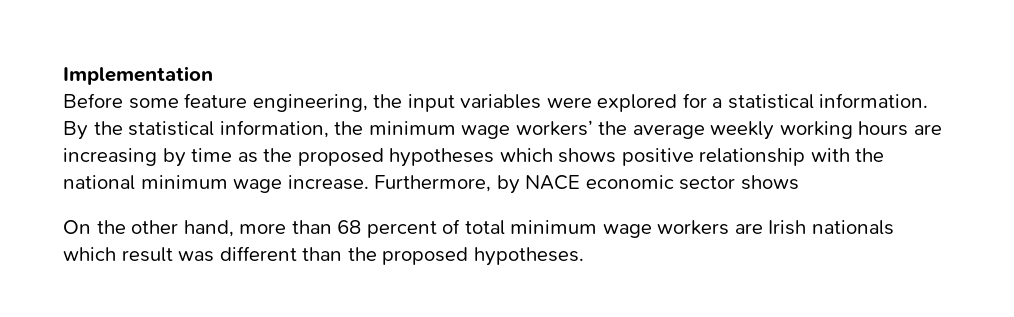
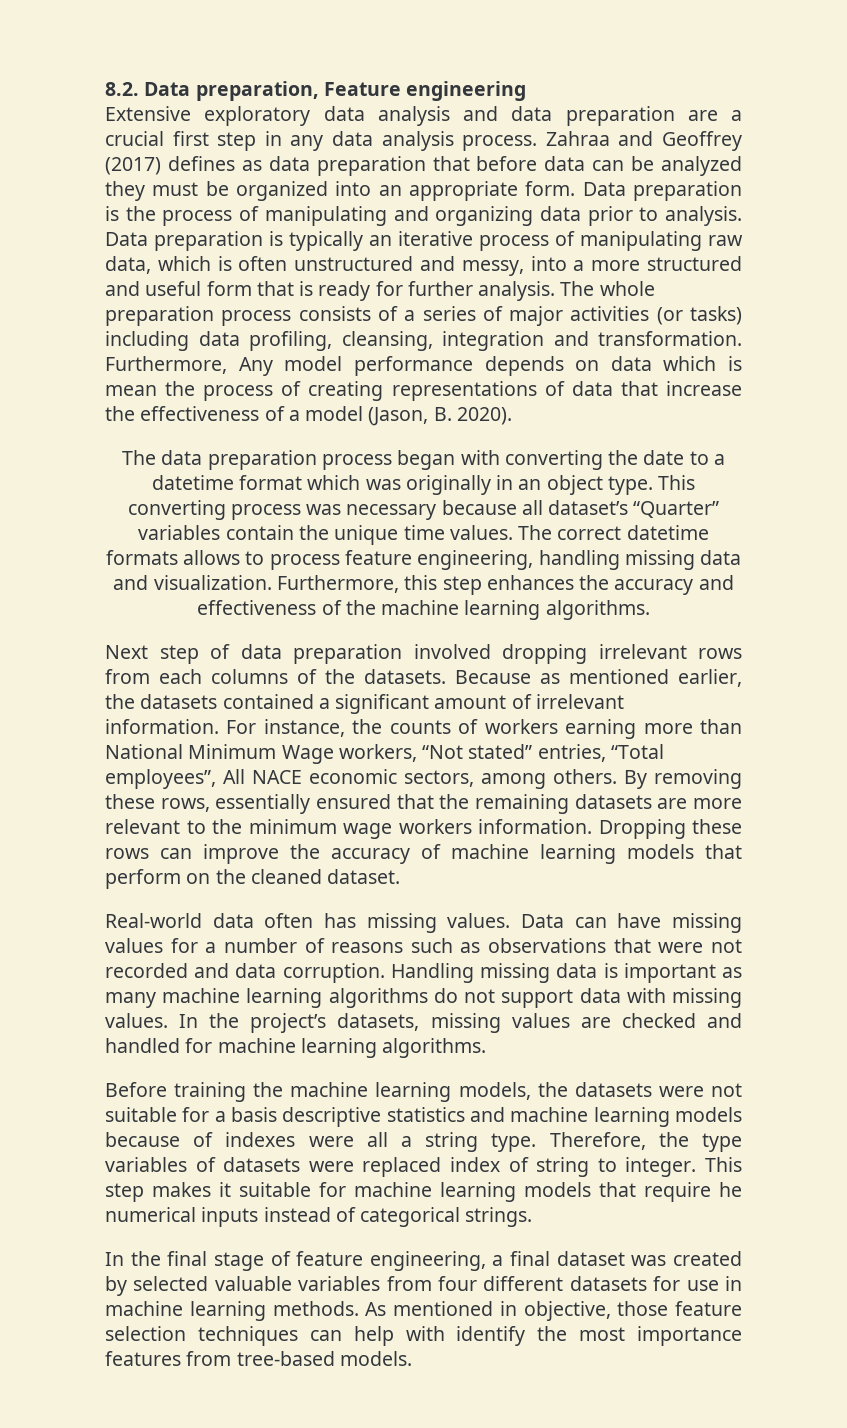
[63,66,213,85] [63,93,929,112] [63,120,942,140] [63,148,885,167] [63,175,799,194] [63,219,895,238] [63,246,584,266] Implementation // Before some feature engineering, the input variables were explored for a statistical information. By the statistical information, the minimum wage workers’ the average weekly working hours are increasing by time as the proposed hypotheses which shows positive relationship with the national minimum wage increase. Furthermore, by NACE economic sector shows // On the other hand, more than 68 percent of total minimum wage workers are Irish nationals which result was different than the proposed hypotheses. -> [105,81,527,101] [105,106,742,126] [105,131,743,151] [105,156,742,176] [105,181,742,201] [105,206,742,226] [105,231,743,251] [105,256,742,276] [105,281,655,301] [105,306,742,326] [105,331,742,351] [105,356,742,376] [105,381,742,401] [105,406,512,426] [122,450,725,470] [151,475,696,495] [127,500,720,520] [138,525,709,545] [105,550,742,570] [113,575,734,595] [197,600,650,620] [105,644,742,664] [105,669,742,687] [105,694,624,714] [105,719,743,739] [105,744,664,764] [105,769,742,789] [105,794,742,814] [105,819,742,839] [105,844,742,864] [105,869,401,889] [105,913,742,933] [105,938,742,953] [105,963,742,983] [105,988,742,1008] [105,1013,742,1033] [105,1038,487,1058] [105,1082,742,1102] [105,1107,742,1127] [105,1132,742,1152] [105,1157,743,1177] [105,1182,742,1202] [105,1207,533,1227] [105,1251,742,1271] [105,1276,742,1296] [105,1301,742,1321] [105,1326,742,1346] [105,1351,412,1366] 8.2. Data preparation, Feature engineering // Extensive exploratory data analysis and data preparation are a crucial first step in any data analysis process. Zahraa and Geoffrey (2017) defines as data preparation that before data can be analyzed they must be organized into an appropriate form. Data preparation is the process of manipulating and organizing data prior to analysis. Data preparation is typically an iterative process of manipulating raw data, which is often unstructured and messy, into a more structured and useful form that is ready for further analysis. The whole preparation process consists of a series of major activities (or tasks) including data profiling, cleansing, integration and transformation. Furthermore, Any model performance depends on data which is mean the process of creating representations of data that increase the effectiveness of a model (Jason, B. 2020). // The data preparation process began with converting the date to a datetime format which was originally in an object type. This converting process was necessary because all dataset’s “Quarter” variables contain the unique time values. The correct datetime formats allows to process feature engineering, handling missing data and visualization. Furthermore, this step enhances the accuracy and effectiveness of the machine learning algorithms. // Next step of data preparation involved dropping irrelevant rows from each columns of the datasets. Because as mentioned earlier, the datasets contained a significant amount of irrelevant information. For instance, the counts of workers earning more than National Minimum Wage workers, “Not stated” entries, “Total employees”, All NACE economic sectors, among others. By removing these rows, essentially ensured that the remaining datasets are more relevant to the minimum wage workers information. Dropping these rows can improve the accuracy of machine learning models that perform on the cleaned dataset. // Real-world data often has missing values. Data can have missing values for a number of reasons such as observations that were not recorded and data corruption. Handling missing data is important as many machine learning algorithms do not support data with missing values. In the project’s datasets, missing values are checked and handled for machine learning algorithms. // Before training the machine learning models, the datasets were not suitable for a basis descriptive statistics and machine learning models because of indexes were all a string type. Therefore, the type variables of datasets were replaced index of string to integer. This step makes it suitable for machine learning models that require he numerical inputs instead of categorical strings. // In the final stage of feature engineering, a final dataset was created by selected valuable variables from four different datasets for use in machine learning methods. As mentioned in objective, those feature selection techniques can help with identify the most importance features from tree-based models.

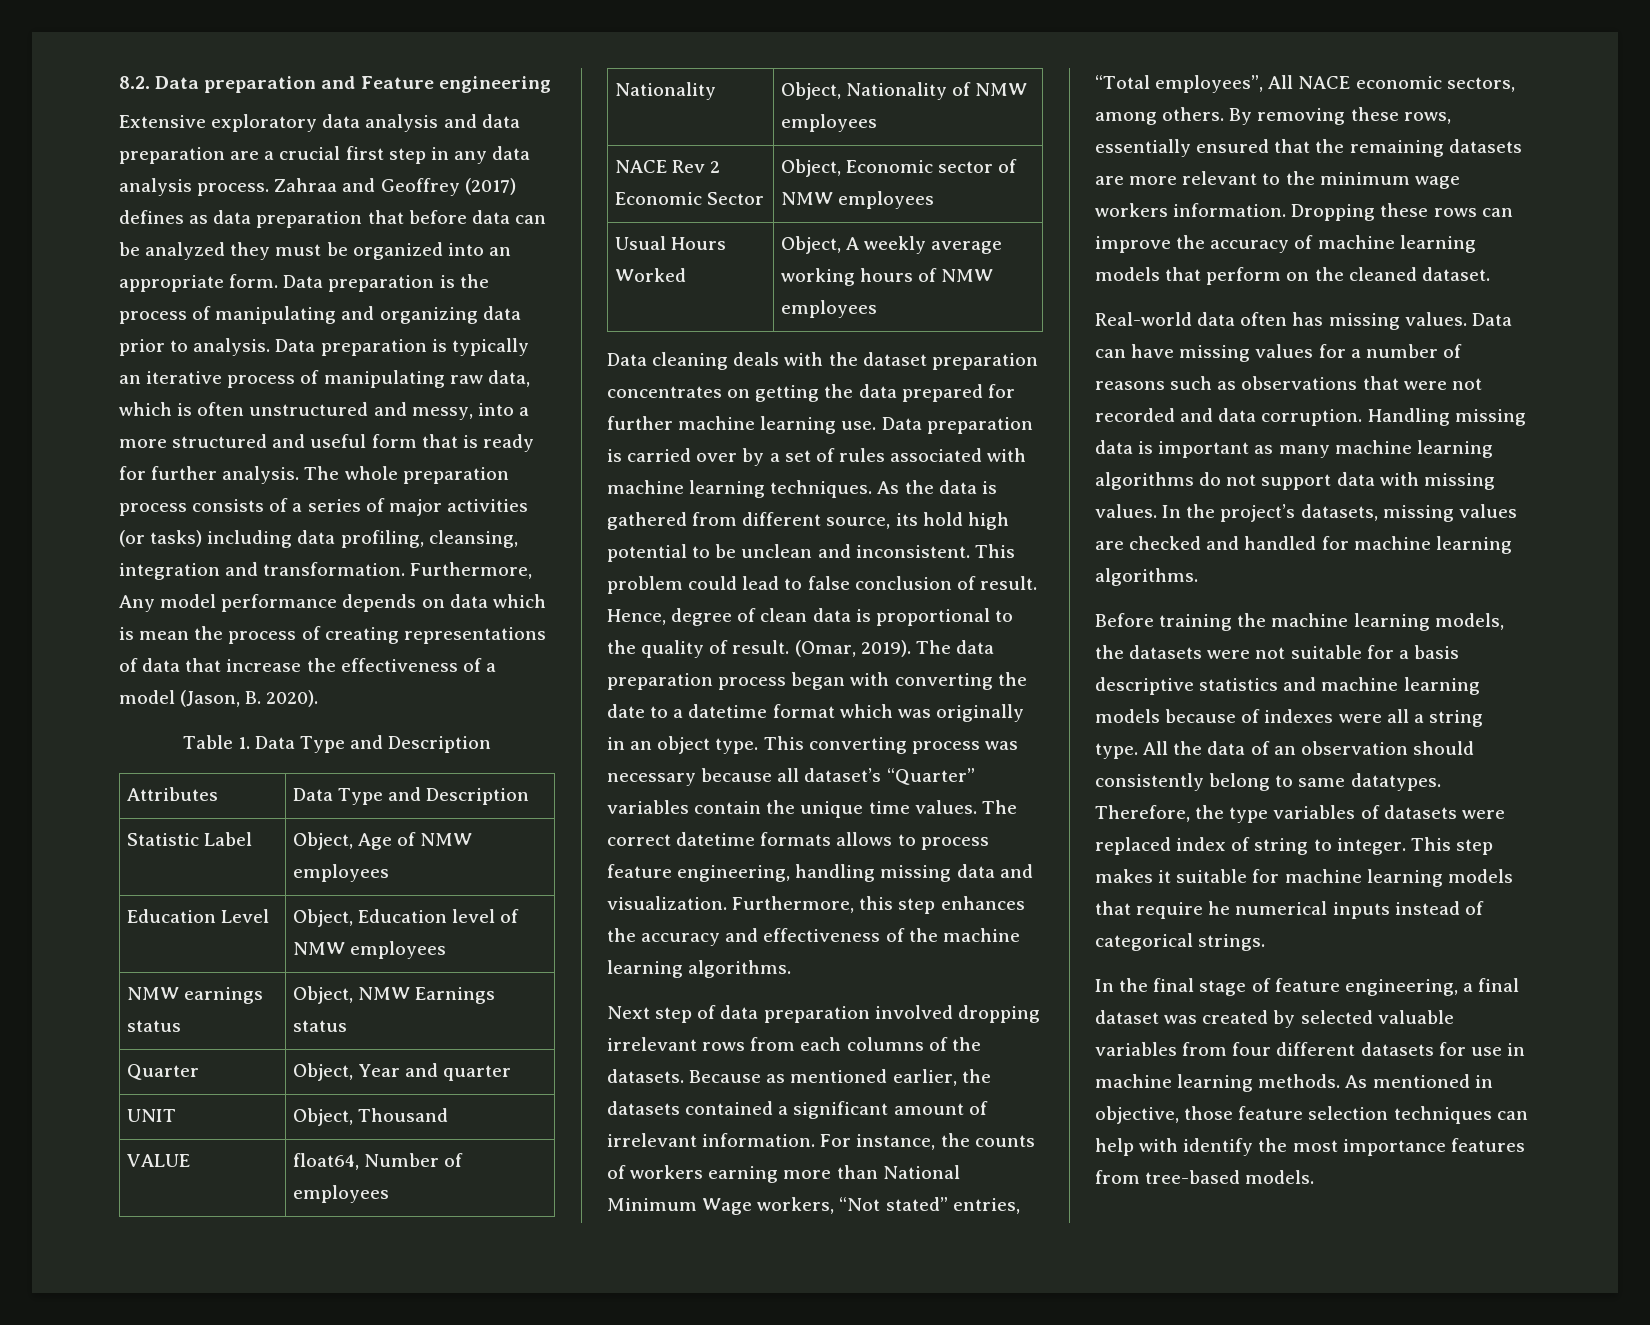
[195,81,319,101] preparation, -> [204,76,356,93] preparation and
(512, 416) none -> [182,735,492,753] [127,787,219,801] [293,787,530,805] [127,832,253,846] [293,832,473,850] [293,864,390,882] [127,909,270,923] [293,909,520,927] [293,941,447,959] [127,987,264,1004] [127,1020,182,1032] [293,986,496,1004] [293,1020,348,1032] [127,1064,200,1080] [293,1063,512,1081] [127,1109,177,1122] [293,1108,449,1126] [127,1154,191,1167] [293,1153,464,1170] [293,1185,390,1203] [615,82,717,100] [781,82,1028,100] [781,114,878,132] [615,160,721,173] [615,192,765,205] [781,159,1018,177] [781,191,935,209] [615,236,727,250] [615,268,687,282] [781,236,1003,254] [781,268,994,286] [781,300,878,318] [607,352,1038,370] [607,384,1015,402] [607,416,1033,434] [607,448,1027,466] [607,480,997,498] [607,512,1009,530] [607,544,1015,562] [607,576,1037,594] [607,608,1013,626] [607,640,911,658] Table 1. Data Type and Description // Attributes | Data Type and Description // Statistic Label | Object, Age of NMW employees // Education Level | Object, Education level of NMW employees // NMW earnings status | Object, NMW Earnings status // Quarter | Object, Year and quarter // UNIT | Object, Thousand // VALUE | float64, Number of employees // Nationality | Object, Nationality of NMW employees // NACE Rev 2 Economic Sector | Object, Economic sector of NMW employees // Usual Hours Worked | Object, A weekly average working hours of NMW employees // Data cleaning deals with the dataset preparation concentrates on getting the data prepared for further machine learning use. Data preparation is carried over by a set of rules associated with machine learning techniques. As the data is gathered from different source, its hold high potential to be unclean and inconsistent. This problem could lead to false conclusion of result. Hence, degree of clean data is proportional to the quality of result. (Omar, 2019).
(537, 1142) none -> [1143,741,1474,755] [1095,773,1441,791] All the data of an observation should consistently belong to same datatypes.

